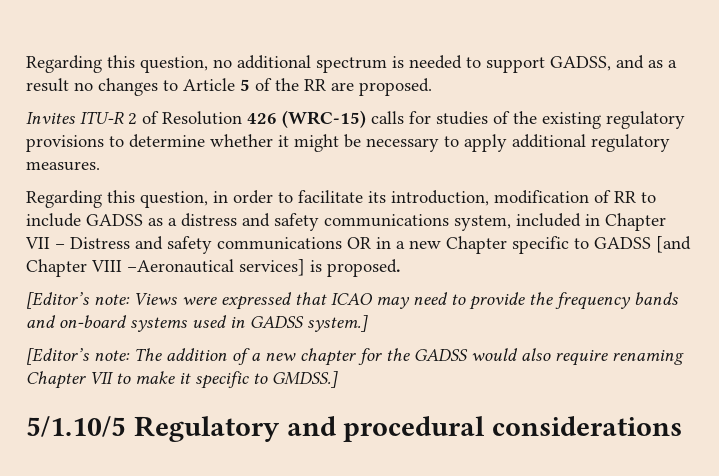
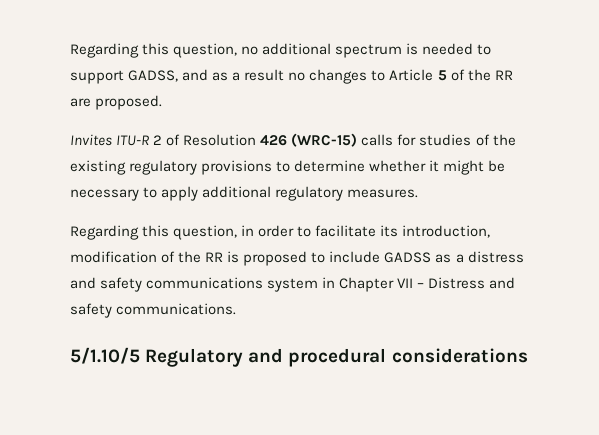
[614,191,636,203] RR -> [178,251,308,266] the RR is proposed
[454,213,581,231] system, included -> [267,278,319,292] system
[217,236,691,254] [26,259,401,277] [26,292,678,310] [26,315,368,332] [26,348,684,366] [26,371,338,389] communications OR in a new Chapter specific to GADSS [and Chapter VIII –Aeronautical services] is proposed. // [Editor’s note: Views were expressed that ICAO may need to provide the frequency bands and on-board systems used in GADSS system.] // [Editor’s note: The addition of a new chapter for the GADSS would also require renaming Chapter VII to make it specific to GMDSS.] -> [116,303,237,315] communications.

